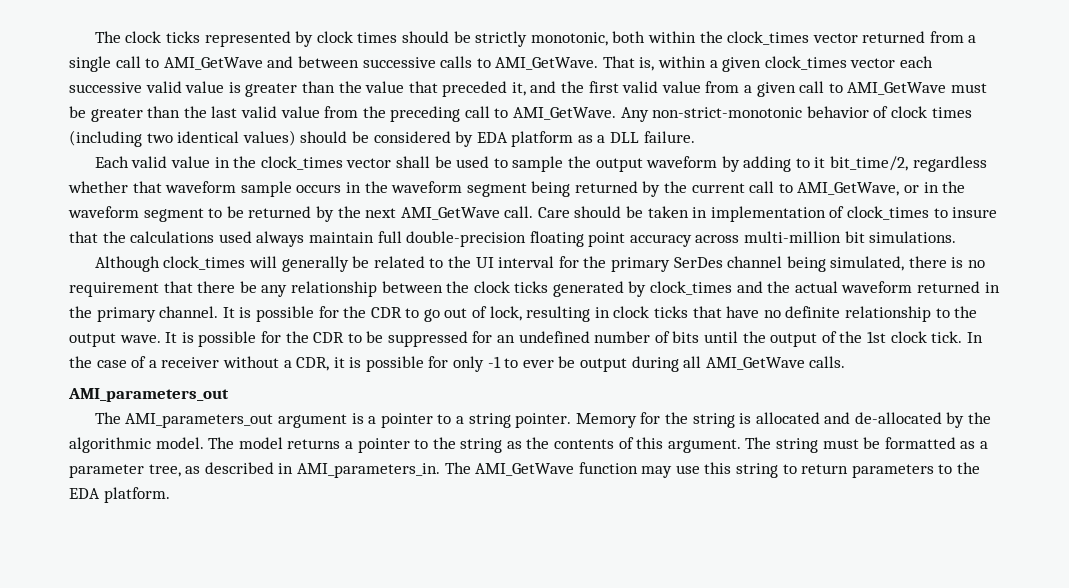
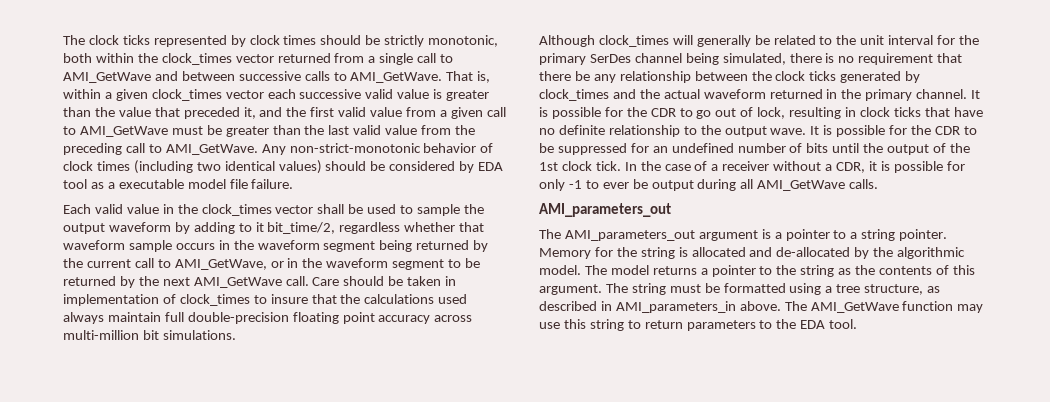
[511,131,640,147] platform as a DLL -> [63,179,248,189] tool as a executable model file
[475,257,494,268] UI -> [860,35,885,45] unit
[960,441,988,449] [69,464,181,478] as a parameter tree, -> [789,283,924,295] using a tree structure,
[296,463,440,478] AMI_parameters_in. -> [615,301,781,313] AMI_parameters_in above.
[103,487,170,503] platform. -> [829,319,858,329] tool.

